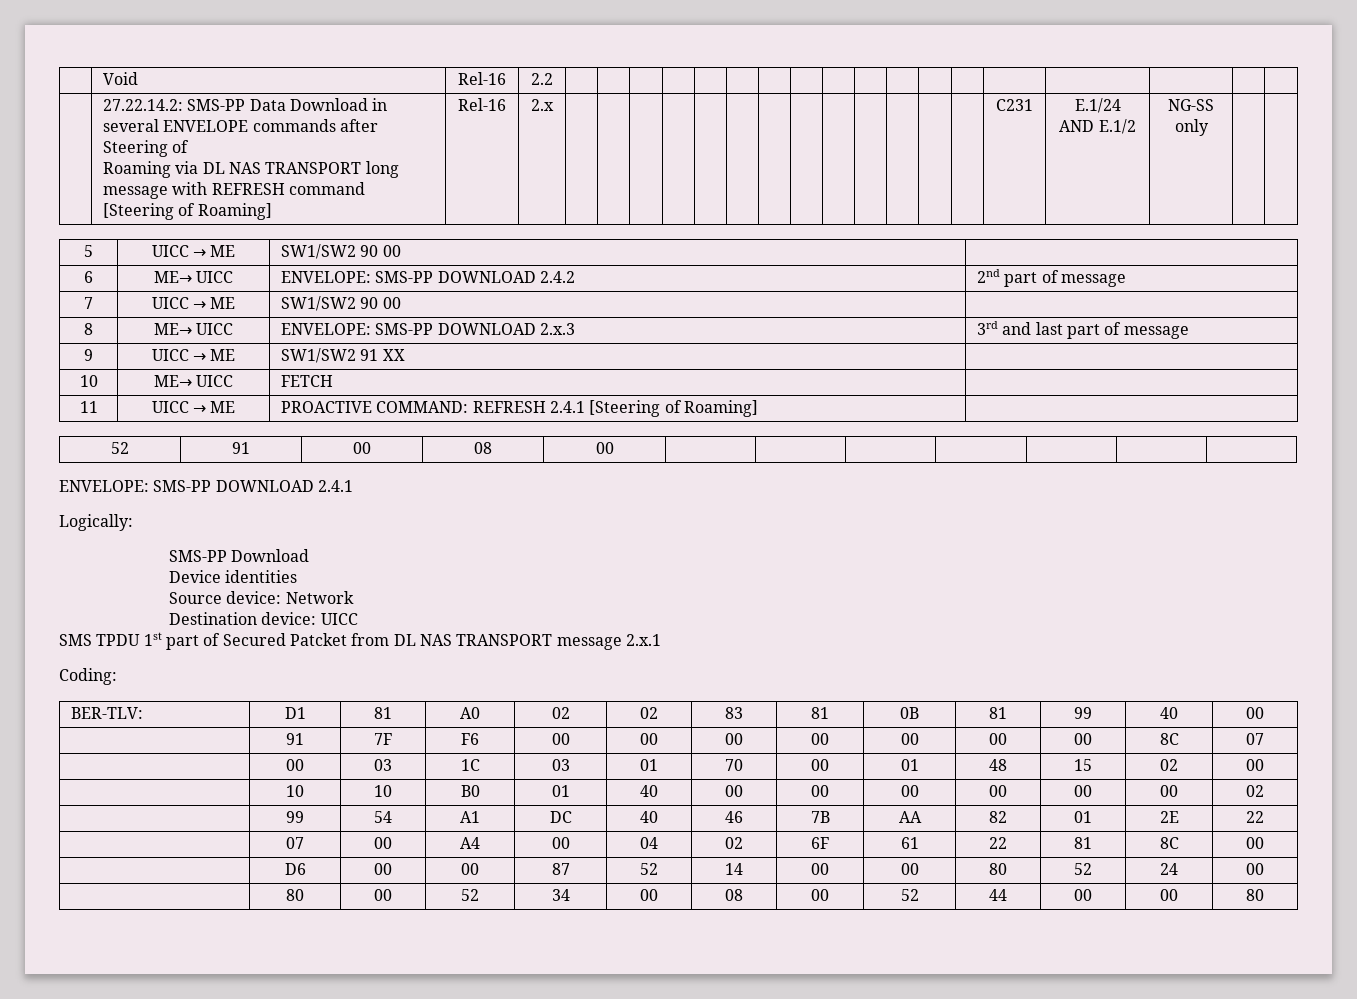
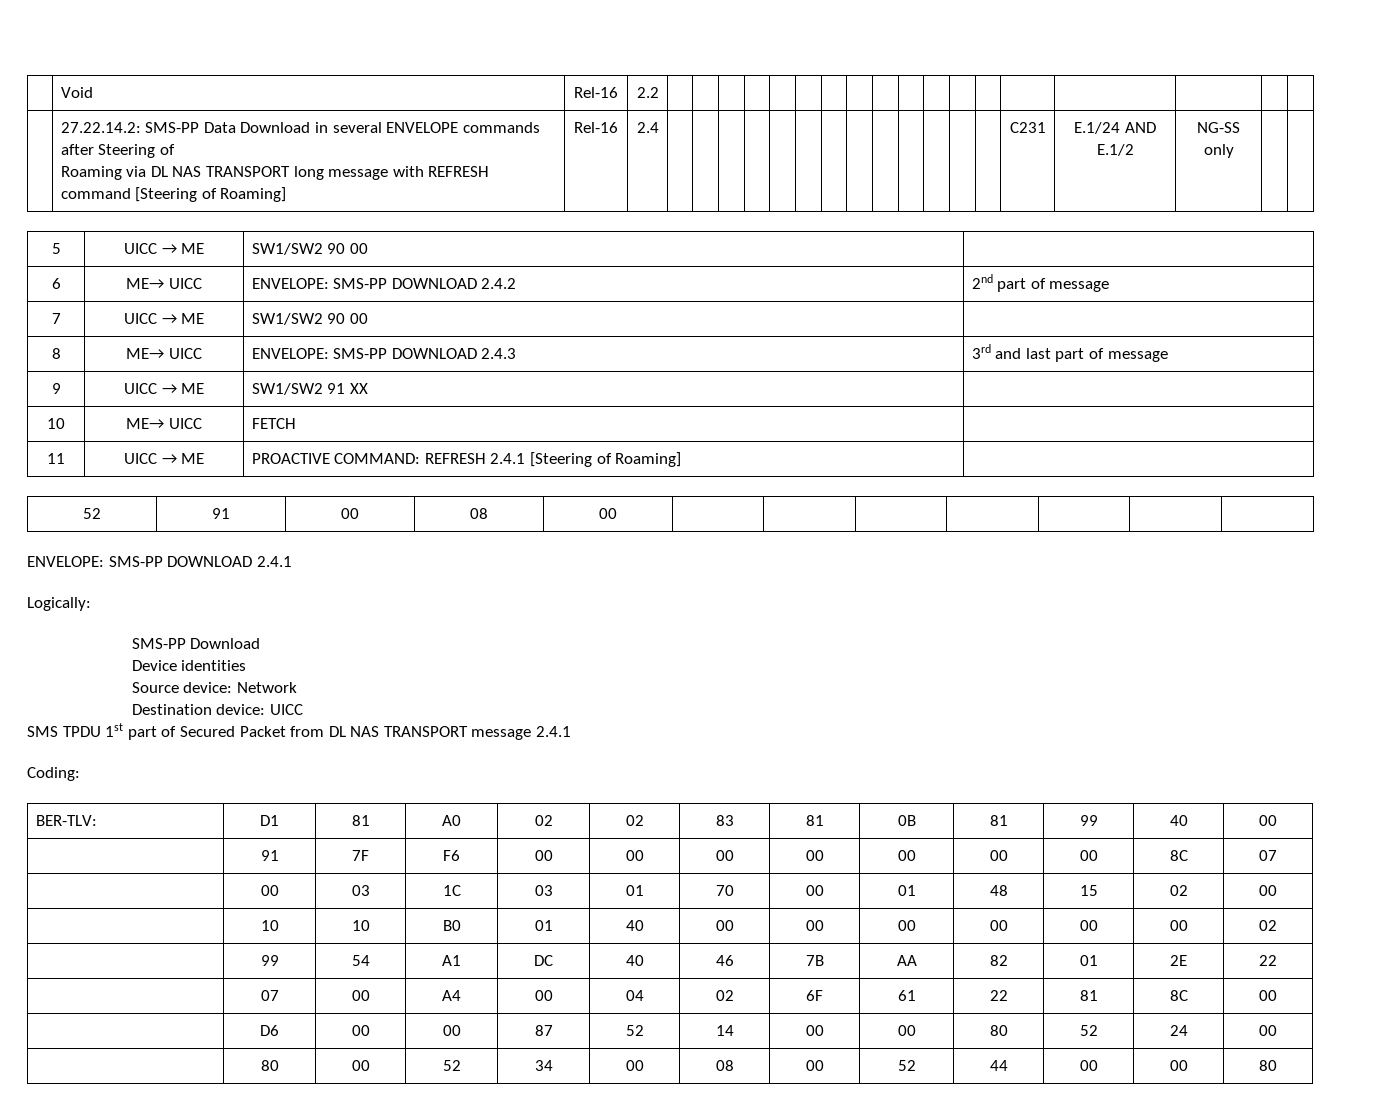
[531,99,554,111] 2.x -> [636,122,659,133] 2.4
[540,323,576,335] 2.x.3 -> [481,348,517,359] 2.4.3
[289,633,347,646] Patcket -> [239,726,286,737] Packet
[625,634,661,646] 2.x.1 -> [536,726,572,737] 2.4.1

